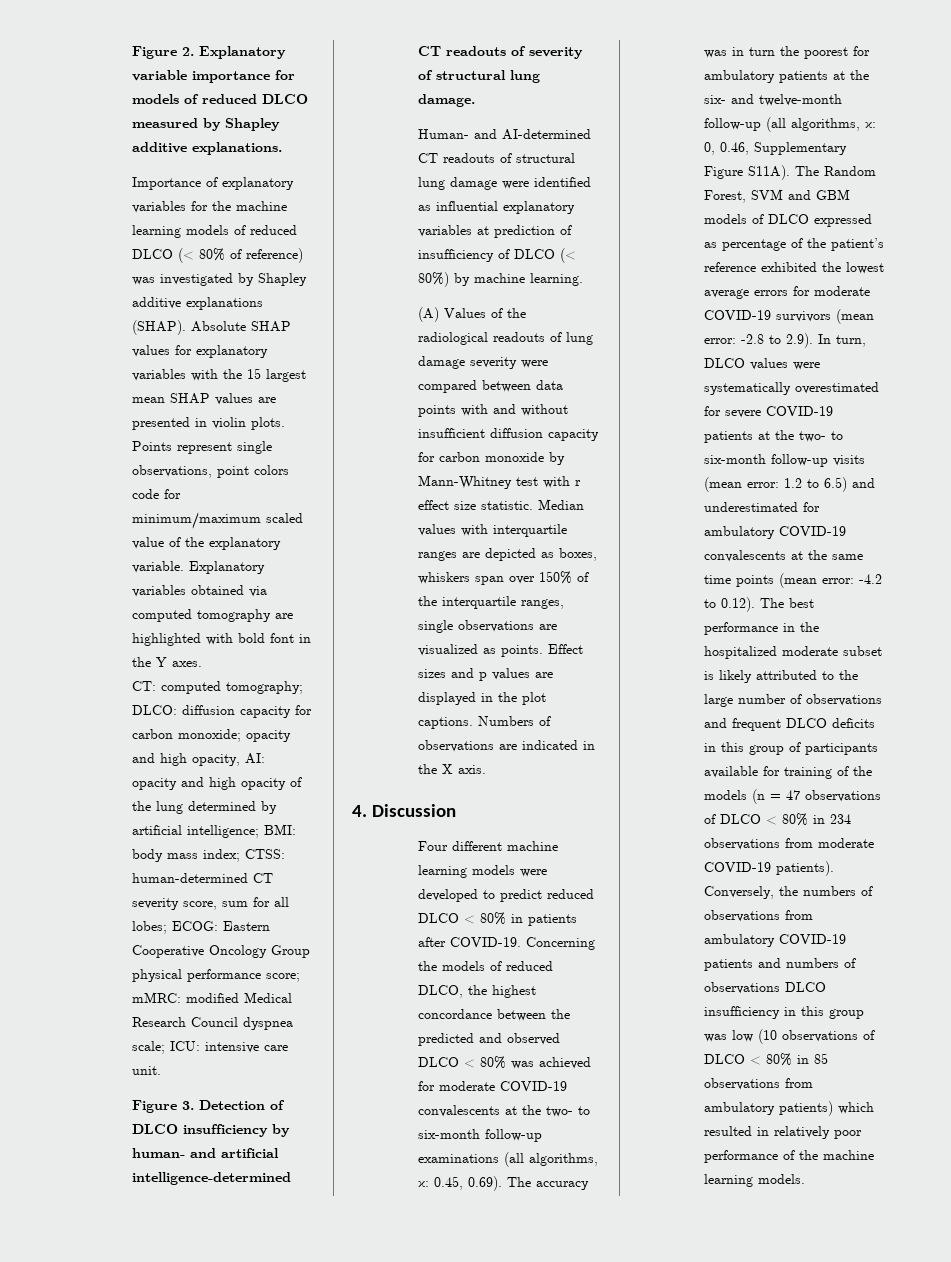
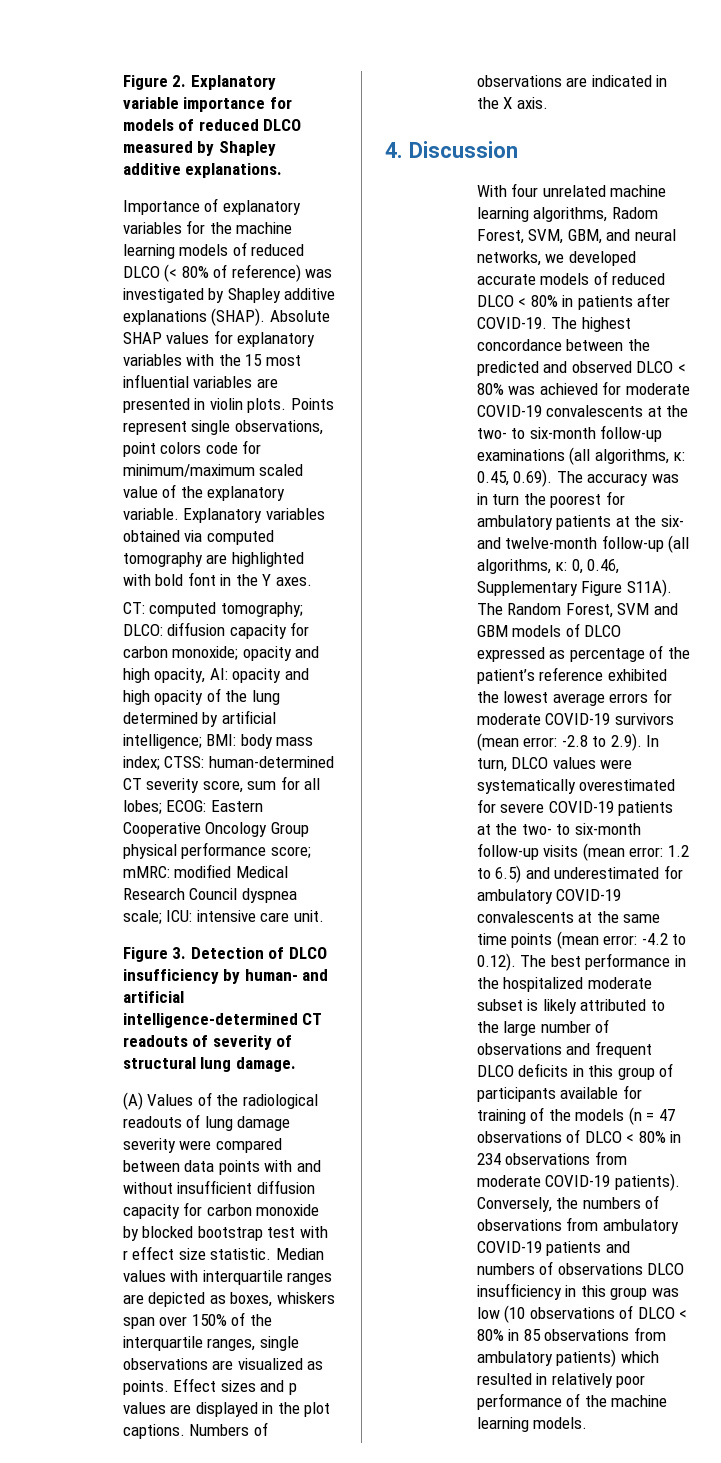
[265,369,306,382] [131,393,253,405] largest mean SHAP values -> [265,355,301,366] [122,374,253,388] most influential variables
[417,129,591,140] [417,153,575,163] [417,177,591,190] [417,201,575,214] [417,225,572,238] [417,248,576,263] [417,272,583,287] // Human- and AI-determined CT readouts of structural lung damage were identified as influential explanatory variables at prediction of insufficiency of DLCO (< 80%) by machine learning. -> (296, 1064) none
[417,475,512,489] Mann-Whitney -> [142,1226,263,1241] blocked bootstrap
[417,841,558,851] [417,865,547,878] [417,889,542,902] Four different machine learning models were developed to predict -> [476,183,667,197] [476,207,658,222] [476,229,676,244] [476,251,636,266] [476,271,608,285] With four unrelated machine learning algorithms, Radom Forest, SVM, GBM, and neural networks, we developed accurate models of
[525,937,595,950] [417,961,553,971] [417,985,487,998] Concerning the models of reduced DLCO, the -> [551,317,578,329] The

